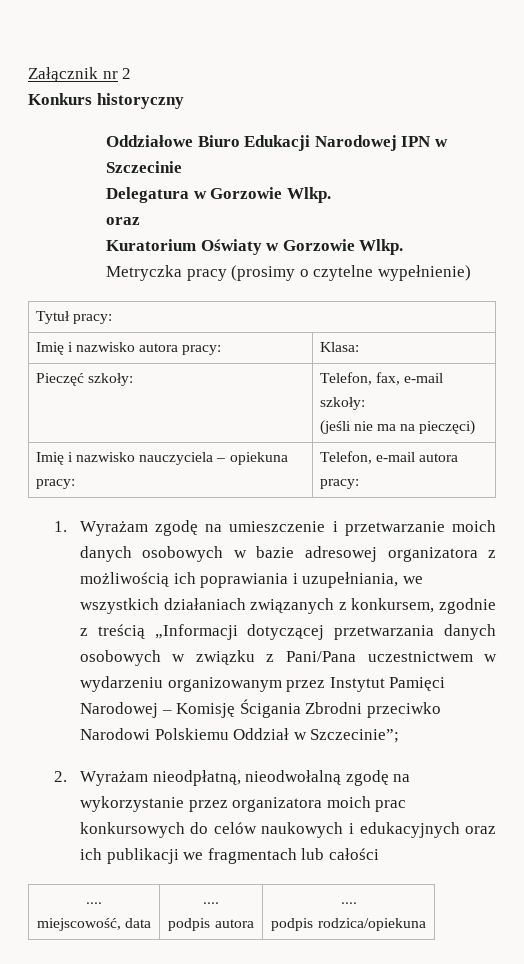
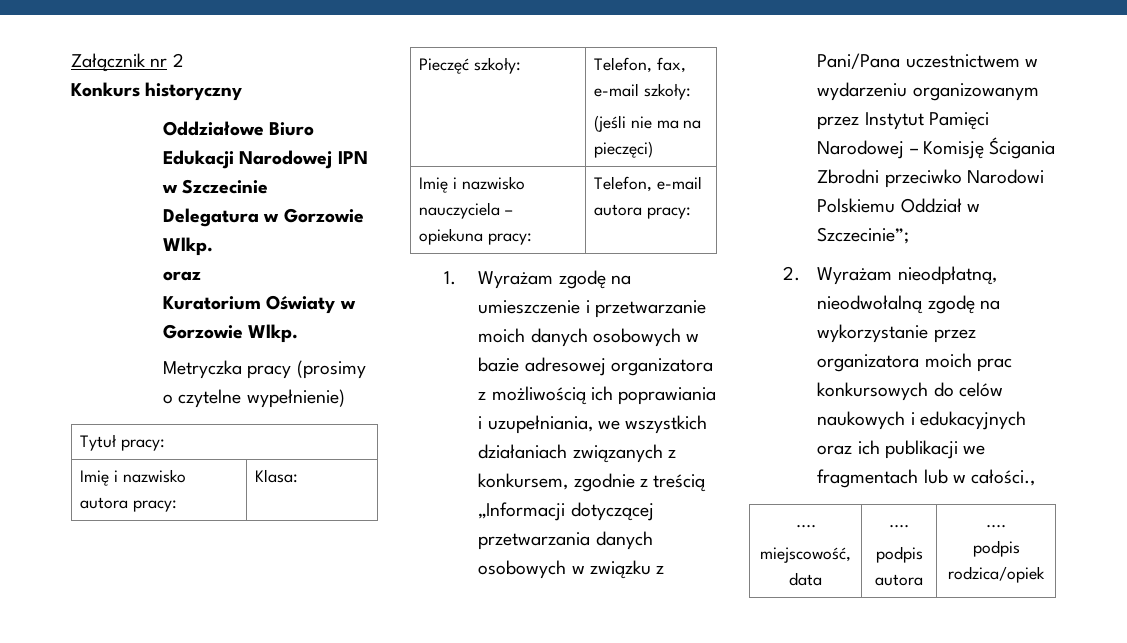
[328,848,379,860] całości -> [952,469,1036,486] w całości.,
[317,918,426,931] rodzica/opiekuna -> [948,566,1045,583] rodzica/opiek

